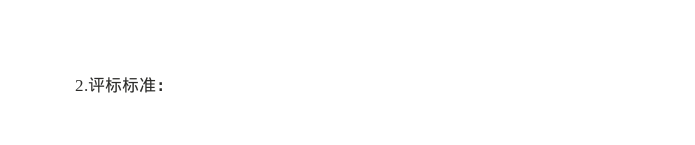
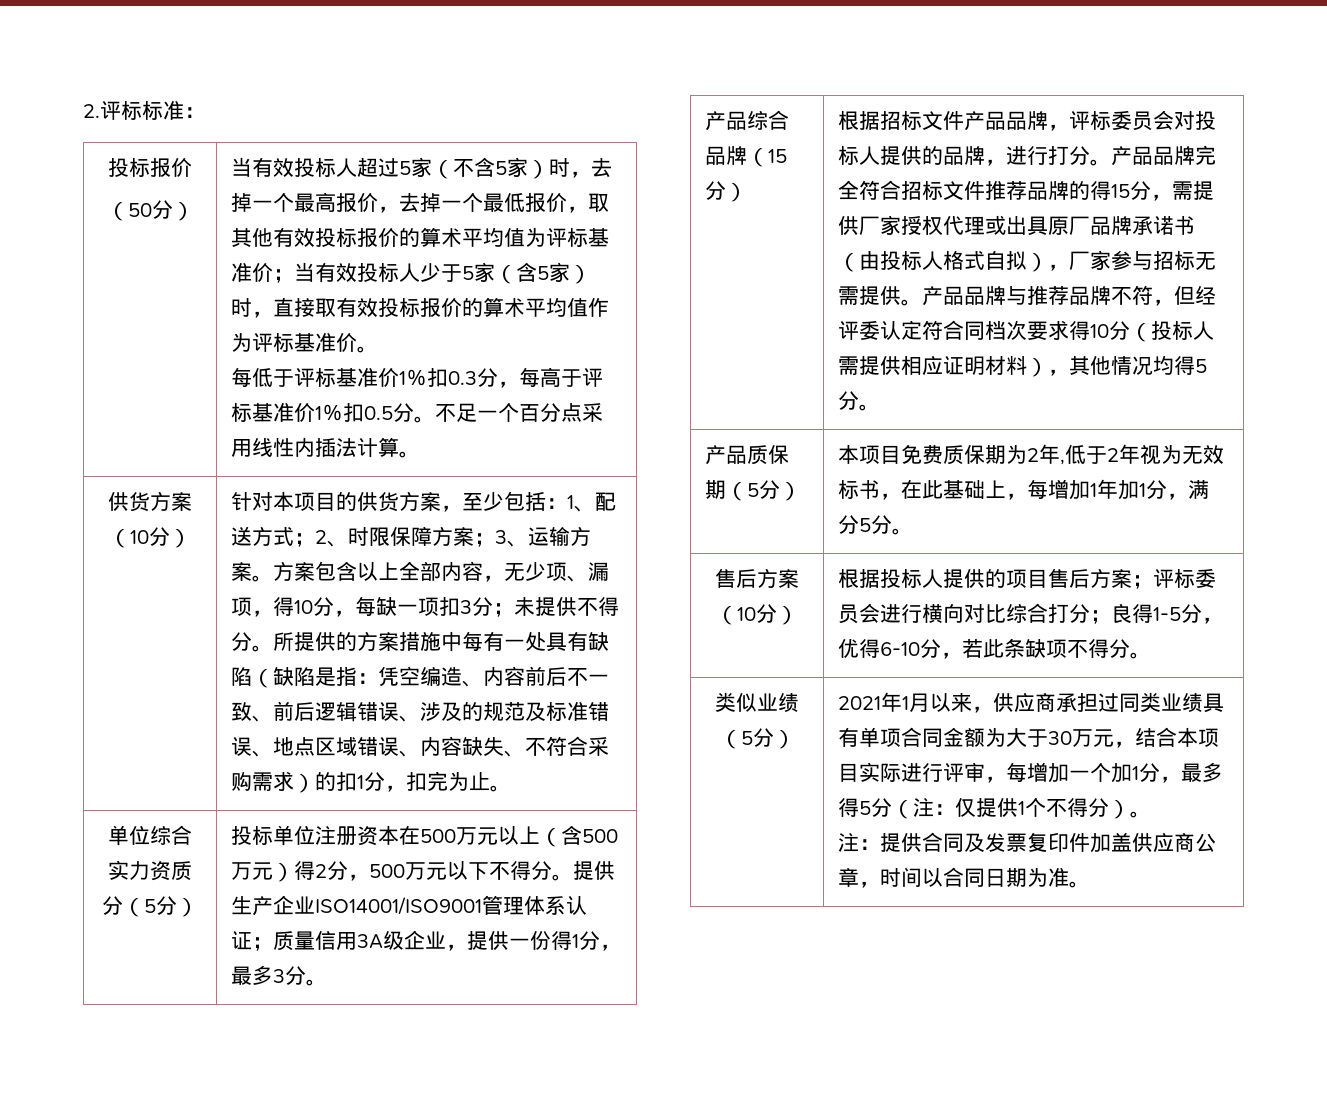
(173, 86) none -> [108,158,192,178] [106,200,194,221] [230,157,612,179] [230,192,609,213] [230,227,609,248] [230,262,591,284] [230,297,609,318] [230,332,378,353] [230,367,603,388] [230,402,603,423] [230,437,420,458] [108,491,192,512] [109,527,191,548] [230,491,616,512] [230,526,591,547] [230,561,609,582] [230,596,619,617] [230,631,609,652] [230,666,609,688] [230,701,609,722] [230,736,609,757] [230,771,511,793] [108,825,192,846] [108,860,192,881] [102,896,198,917] [230,825,618,847] [230,861,615,882] [230,895,587,916] [230,930,621,951] [230,965,327,986] [704,110,789,131] [704,146,787,167] [704,181,747,202] [837,110,1216,131] [837,145,1216,166] [837,180,1214,201] [837,215,1195,236] [837,250,1216,272] [837,285,1216,306] [837,320,1214,342] [837,355,1207,377] [837,391,880,411] [704,445,789,465] [704,480,801,501] [837,444,1224,465] [837,479,1209,500] [837,515,913,535] [715,568,799,588] [716,604,798,625] [837,568,1216,589] [837,603,1223,624] [837,638,1151,659] [715,692,799,712] [719,728,795,749] [837,692,1224,713] [837,727,1219,748] [837,762,1223,783] [837,798,1151,819] [837,832,1216,853] [837,867,1090,888] // 投标报价 // （50分） | 当有效投标人超过5家（不含5家）时，去掉一个最高报价，去掉一个最低报价，取其他有效投标报价的算术平均值为评标基准价；当有效投标人少于5家（含5家）时，直接取有效投标报价的算术平均值作为评标基准价。 // 每低于评标基准价1％扣0.3分，每高于评标基准价1％扣0.5分。不足一个百分点采用线性内插法计算。 // 供货方案（10分） | 针对本项目的供货方案，至少包括：1、配送方式；2、时限保障方案；3、运输方案。方案包含以上全部内容，无少项、漏项，得10分，每缺一项扣3分；未提供不得分。所提供的方案措施中每有一处具有缺陷（缺陷是指：凭空编造、内容前后不一致、前后逻辑错误、涉及的规范及标准错误、地点区域错误、内容缺失、不符合采购需求）的扣1分，扣完为止。 // 单位综合实力资质分（5分） | 投标单位注册资本在500万元以上（含500万元）得2分，500万元以下不得分。提供生产企业ISO14001/ISO9001管理体系认证；质量信用3A级企业，提供一份得1分，最多3分。 // 产品综合品牌（15分） | 根据招标文件产品品牌，评标委员会对投标人提供的品牌，进行打分。产品品牌完全符合招标文件推荐品牌的得15分，需提供厂家授权代理或出具原厂品牌承诺书（由投标人格式自拟），厂家参与招标无需提供。产品品牌与推荐品牌不符，但经评委认定符合同档次要求得10分（投标人需提供相应证明材料），其他情况均得5分。 // 产品质保期（5分） | 本项目免费质保期为2年,低于2年视为无效标书，在此基础上，每增加1年加1分，满分5分。 // 售后方案（10分） | 根据投标人提供的项目售后方案；评标委员会进行横向对比综合打分；良得1-5分，优得6-10分，若此条缺项不得分。 // 类似业绩（5分） | 2021年1月以来，供应商承担过同类业绩具有单项合同金额为大于30万元，结合本项目实际进行评审，每增加一个加1分，最多得5分（注：仅提供1个不得分）。 // 注：提供合同及发票复印件加盖供应商公章，时间以合同日期为准。

